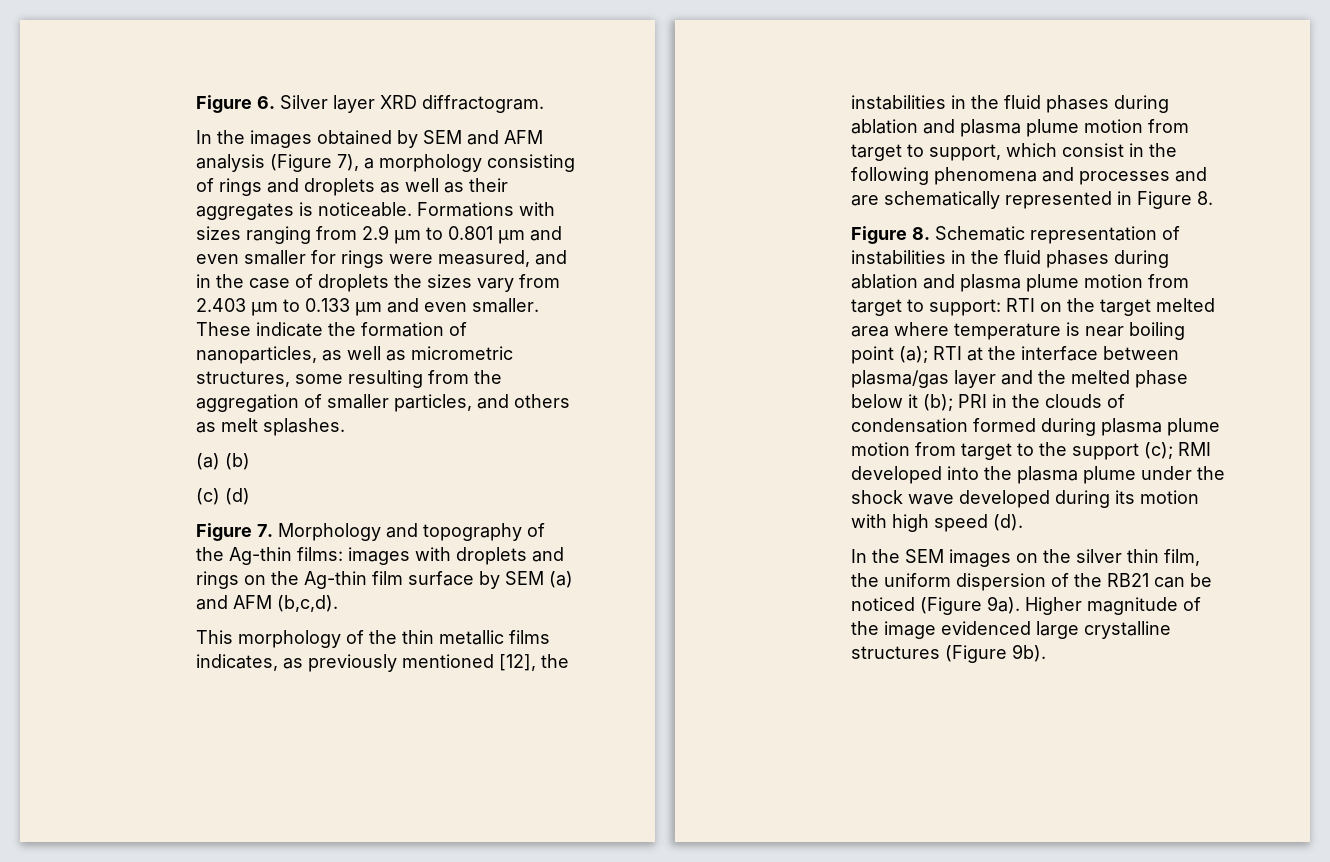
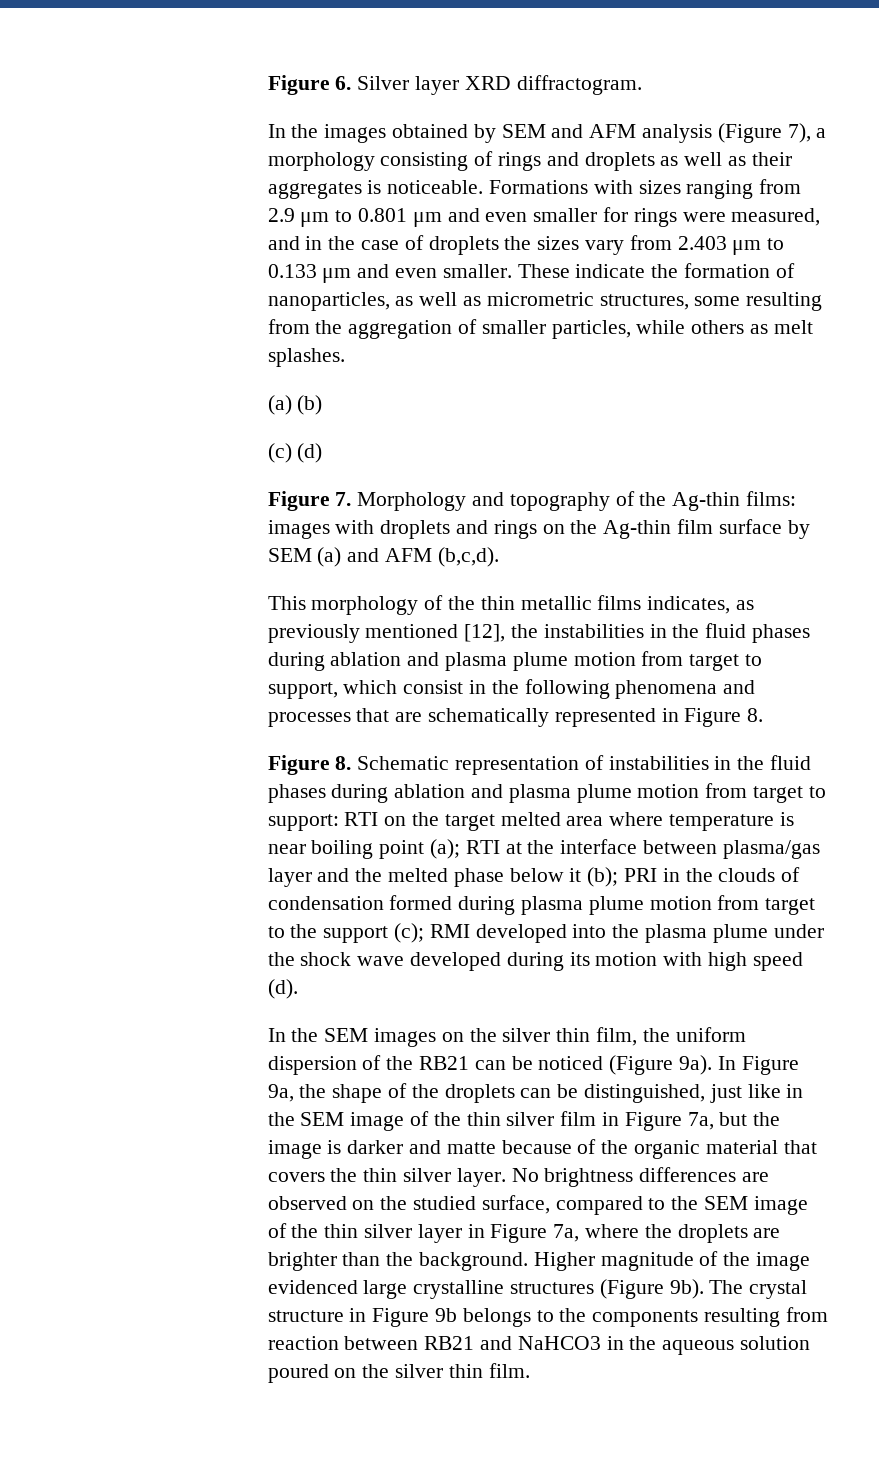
[476,394,509,409] and -> [636,320,686,334] while
[1174,167,1207,182] and -> [356,708,390,722] that
(1020, 605) none -> [717,1056,799,1075] [267,1083,804,1103] [267,1111,781,1131] [267,1139,817,1159] [267,1167,770,1187] [267,1195,808,1215] [267,1223,781,1243] [267,1252,529,1271] In Figure 9a, the shape of the droplets can be distinguished, just like in the SEM image of the thin silver film in Figure 7a, but the image is darker and matte because of the organic material that covers the thin silver layer. No brightness differences are observed on the studied surface, compared to the SEM image of the thin silver layer in Figure 7a, where the droplets are brighter than the background.
(1046, 653) none -> [709,1280,808,1299] [267,1307,828,1327] [267,1336,811,1355] [267,1363,530,1383] The crystal structure in Figure 9b belongs to the components resulting from reaction between RB21 and NaHCO3 in the aqueous solution poured on the silver thin film.

